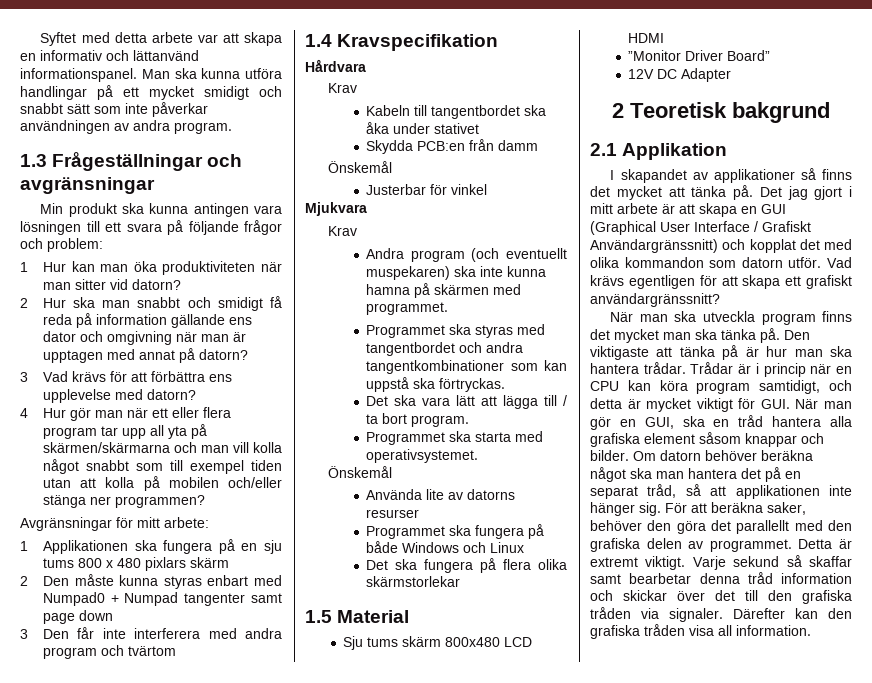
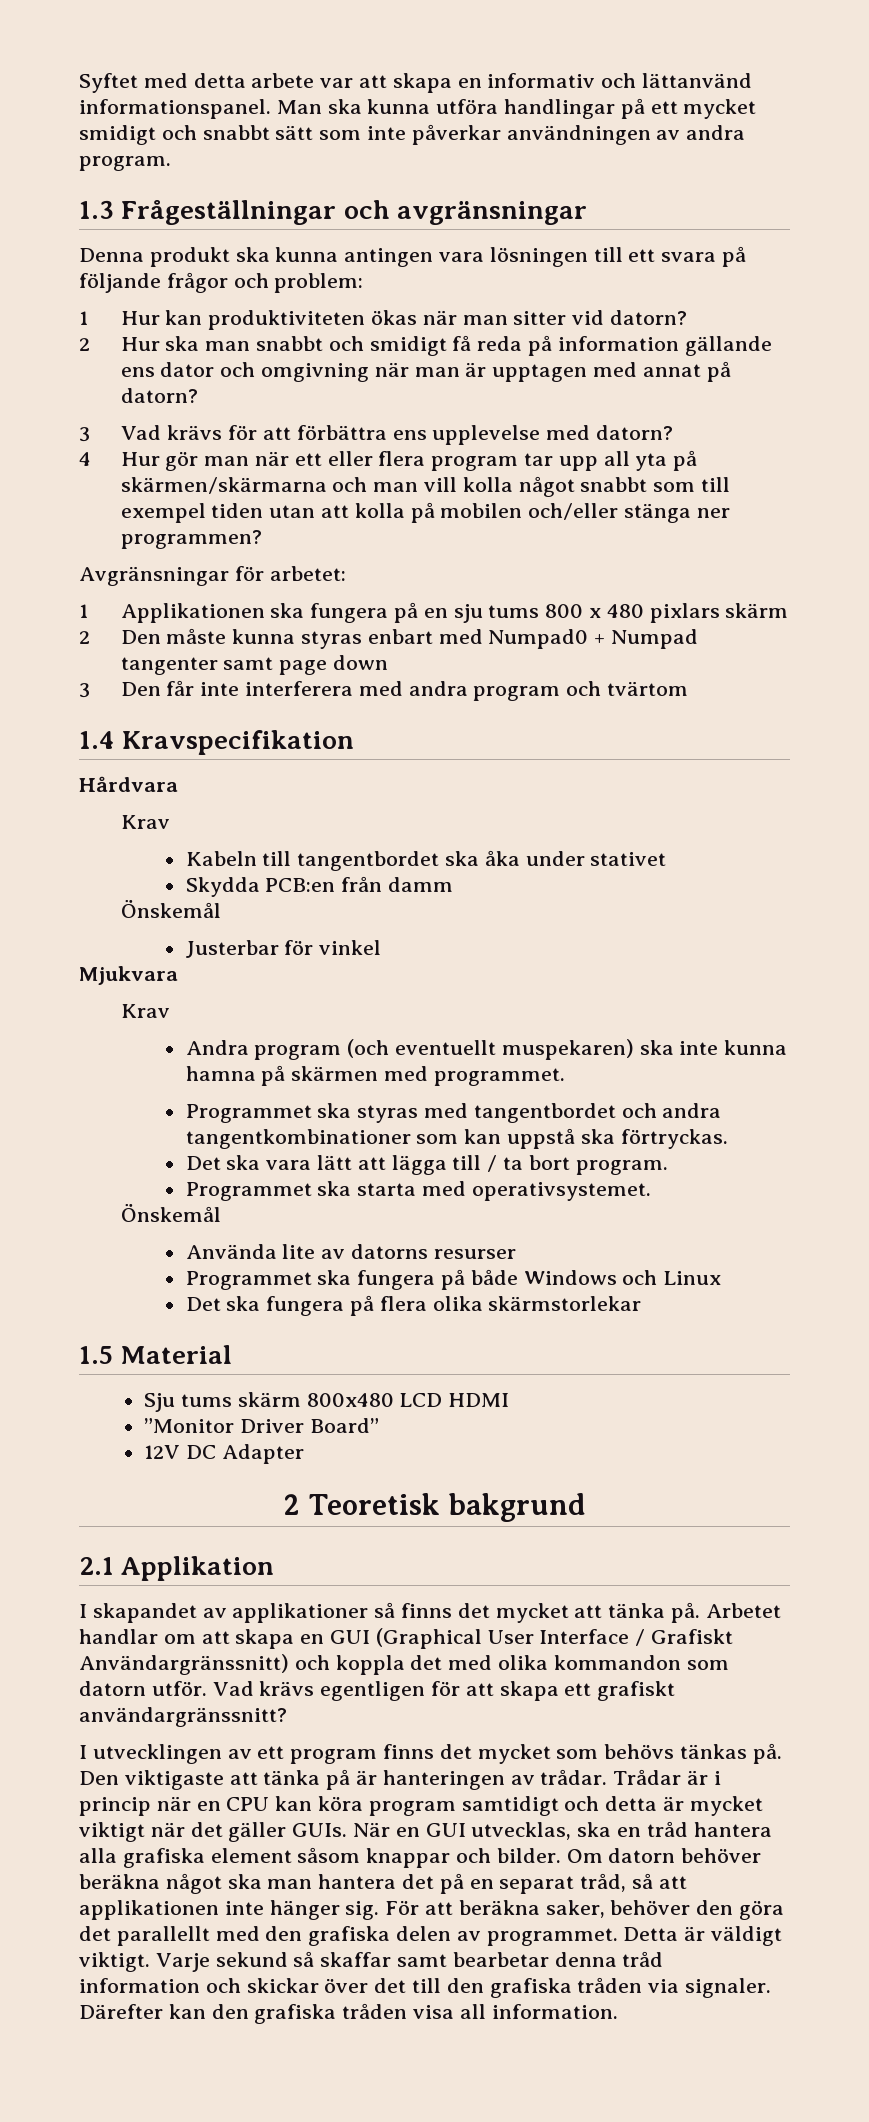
[40,203,64,214] Min -> [79,248,144,262] Denna
[100,261,256,275] man öka produktiviteten -> [208,310,417,330] produktiviteten ökas
[137,517,209,528] mitt arbete: -> [269,566,346,581] arbetet:
[759,186,852,200] [590,203,675,214] Det jag gjort i mitt arbete är -> [705,1603,781,1618] [79,1629,196,1644] Arbetet handlar om
[749,239,796,253] kopplat -> [335,1655,405,1675] koppla
[610,311,755,322] När man ska utveckla -> [79,1744,285,1764] I utvecklingen av ett
[663,329,756,340] man ska tänka -> [556,1744,748,1759] som behövs tänkas
[766,346,852,357] [590,363,639,374] hur man ska hantera -> [382,1770,535,1790] hanteringen av
[759,380,821,394] samtidigt, -> [461,1796,559,1816] samtidigt
[738,398,852,409] [590,417,674,430] för GUI. När man gör en GUI, -> [150,1822,572,1842] när det gäller GUIs. När en GUI utvecklas,
[590,557,638,567] extremt -> [711,1926,783,1946] väldigt

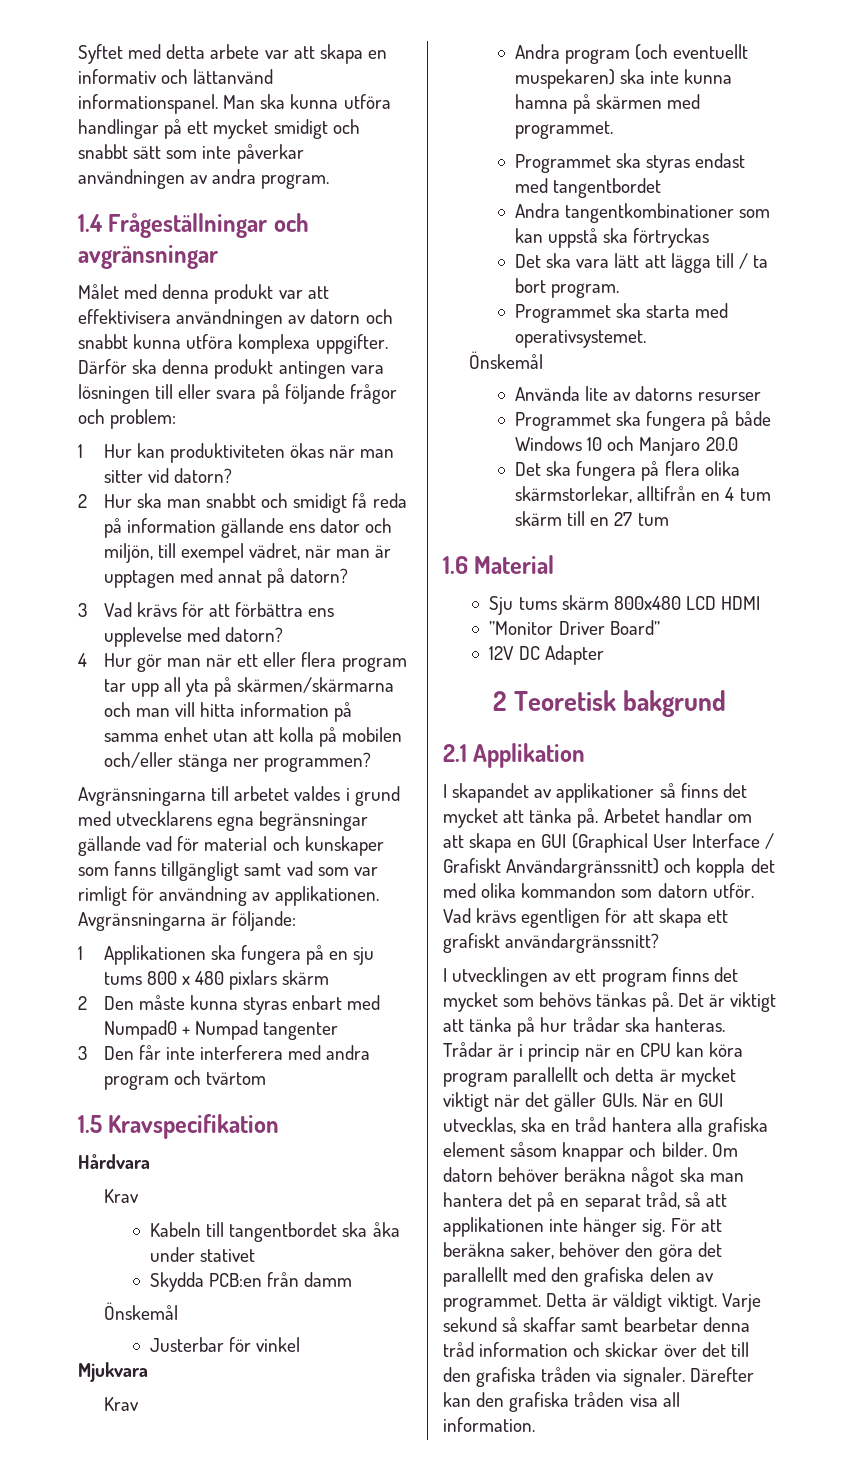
[79,200,114,219] 1.3 -> [78,214,103,232] 1.4
[79,247,339,267] Denna produkt ska kunna -> [78,284,329,304] [78,309,393,329] [78,334,388,354] [78,359,274,379] Målet med denna produkt var att effektivisera användningen av datorn och snabbt kunna utföra komplexa uppgifter. Därför ska denna produkt
[628,249,656,262] ett -> [178,384,212,399] eller
[260,363,369,382] omgivning -> [103,543,300,563] miljön, till exempel vädret,
[462,476,730,497] [120,503,264,523] kolla något snabbt som till exempel tiden -> [199,702,353,722] [103,727,208,742] hitta information på samma enhet
[79,566,346,586] Avgränsningar för arbetet: -> [78,786,400,806] [78,811,369,831] [78,836,384,856] [78,861,378,881] [78,886,379,906] [78,911,297,931] Avgränsningarna till arbetet valdes i grund med utvecklarens egna begränsningar gällande vad för material och kunskaper som fanns tillgängligt samt vad som var rimligt för användning av applikationen. Avgränsningarna är följande:
[223,655,388,675] samt page down -> (338, 1031) none
[79,731,115,749] 1.4 -> [78,1115,102,1133] 1.5
(419, 1114) none -> [695,153,746,168] endast
[621,1103,722,1118] och andra -> [515,203,561,218] // Andra
[620,1129,728,1149] förtryckas. -> [633,228,710,248] förtryckas
[622,1270,722,1285] och Linux -> [587,436,738,456] 10 och Manjaro 20.0
[488,1296,642,1311] [79,1346,113,1364] skärmstorlekar // 1.5 -> [515,486,771,503] [515,511,669,526] [443,556,468,574] skärmstorlekar, alltifrån en 4 tum skärm till en 27 tum // 1.6
[79,1769,608,1790] Den viktigaste att tänka på är hanteringen av trådar. -> [677,992,776,1012] [443,1017,725,1037] Det är viktigt att tänka på hur trådar ska hanteras.
[461,1796,559,1816] samtidigt -> [513,1067,579,1087] parallellt

